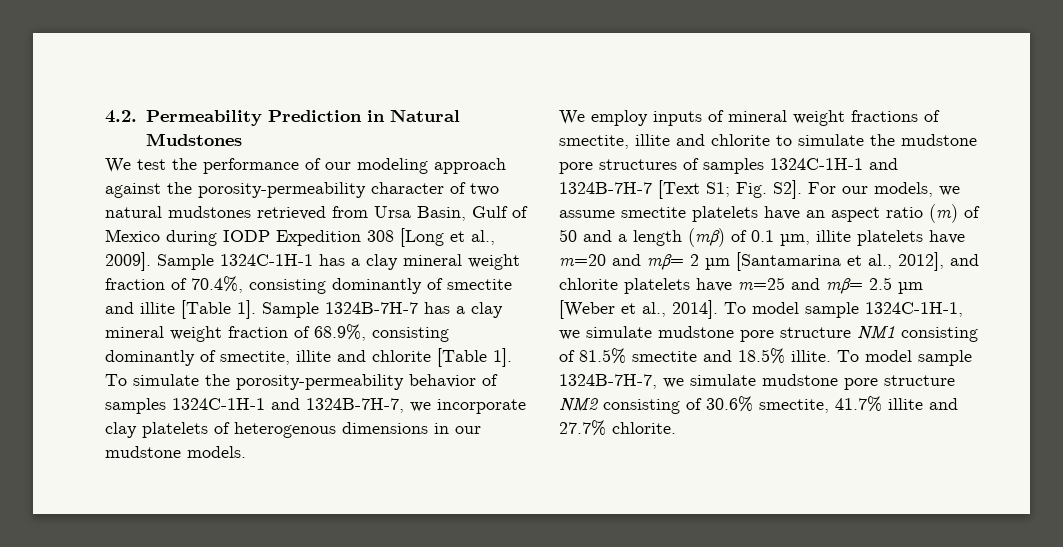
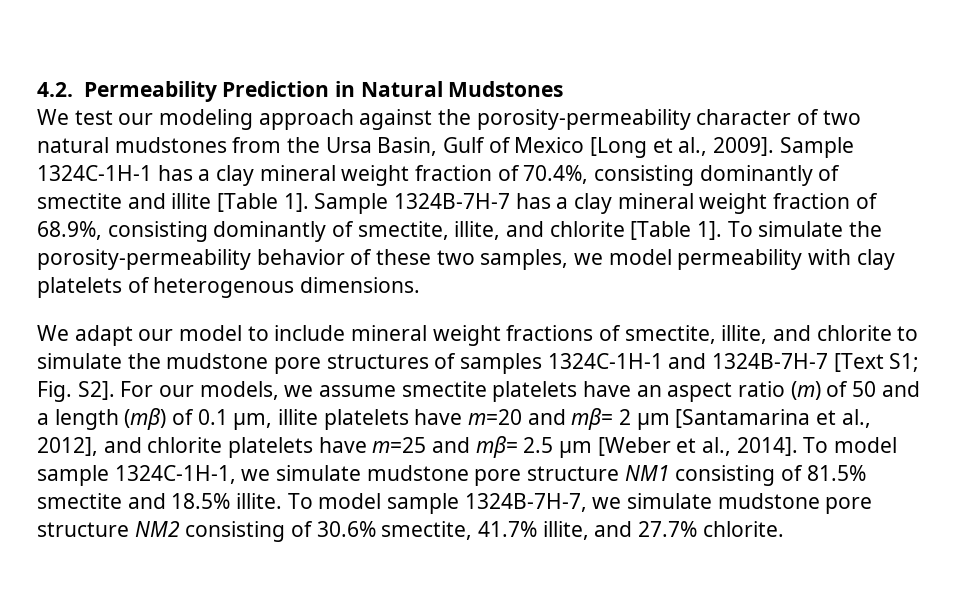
[172,158,321,174] the performance of -> (113, 117) none
[257,206,368,220] retrieved from -> [232,137,321,153] from the
[166,230,394,246] during IODP Expedition 308 -> (585, 145) none
[296,350,331,362] illite -> [454,221,501,240] illite,
[105,398,526,414] [105,422,481,438] [105,446,246,458] [559,110,724,126] samples 1324C-1H-1 and 1324B-7H-7, we incorporate clay platelets of heterogenous dimensions in our mudstone models. // We employ inputs of -> [376,249,895,270] [37,277,421,298] [37,325,346,346] these two samples, we model permeability with clay platelets of heterogenous dimensions. // We adapt our model to include
[635,134,670,146] illite -> [721,325,768,344] illite,
[888,398,923,410] illite -> [542,521,589,540] illite,

